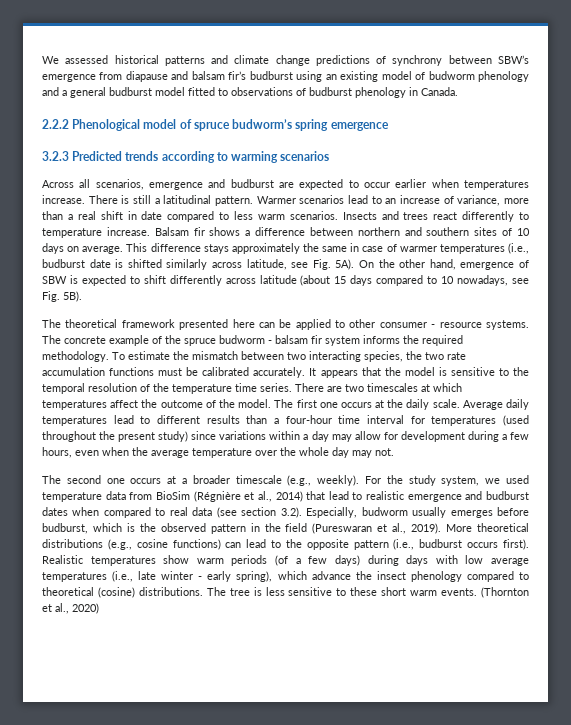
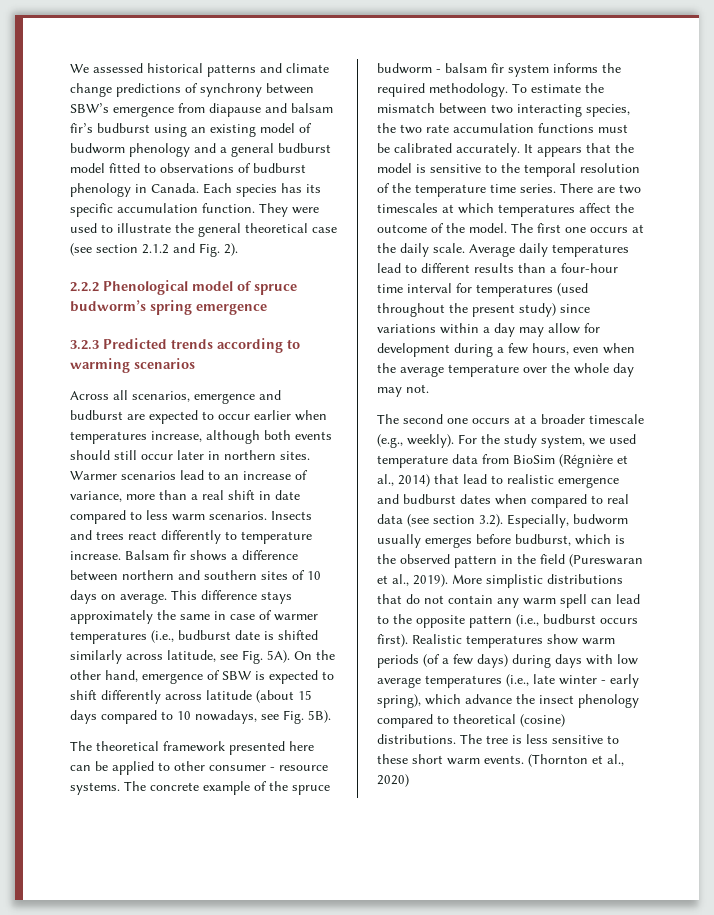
(458, 91) none -> [203,183,321,197] [70,203,319,217] [70,223,337,237] [70,243,238,257] Each species has its specific accumulation function. They were used to illustrate the general theoretical case (see section 2.1.2 and Fig. 2).
[42,195,253,206] increase. There is still a latitudinal pattern. -> [151,430,332,444] [70,450,310,460] increase, although both events should still occur later in northern sites.
[477,523,529,532] [42,539,221,550] theoretical distributions (e.g., cosine functions) -> [486,574,623,588] [377,594,587,608] simplistic distributions that do not contain any warm spell

